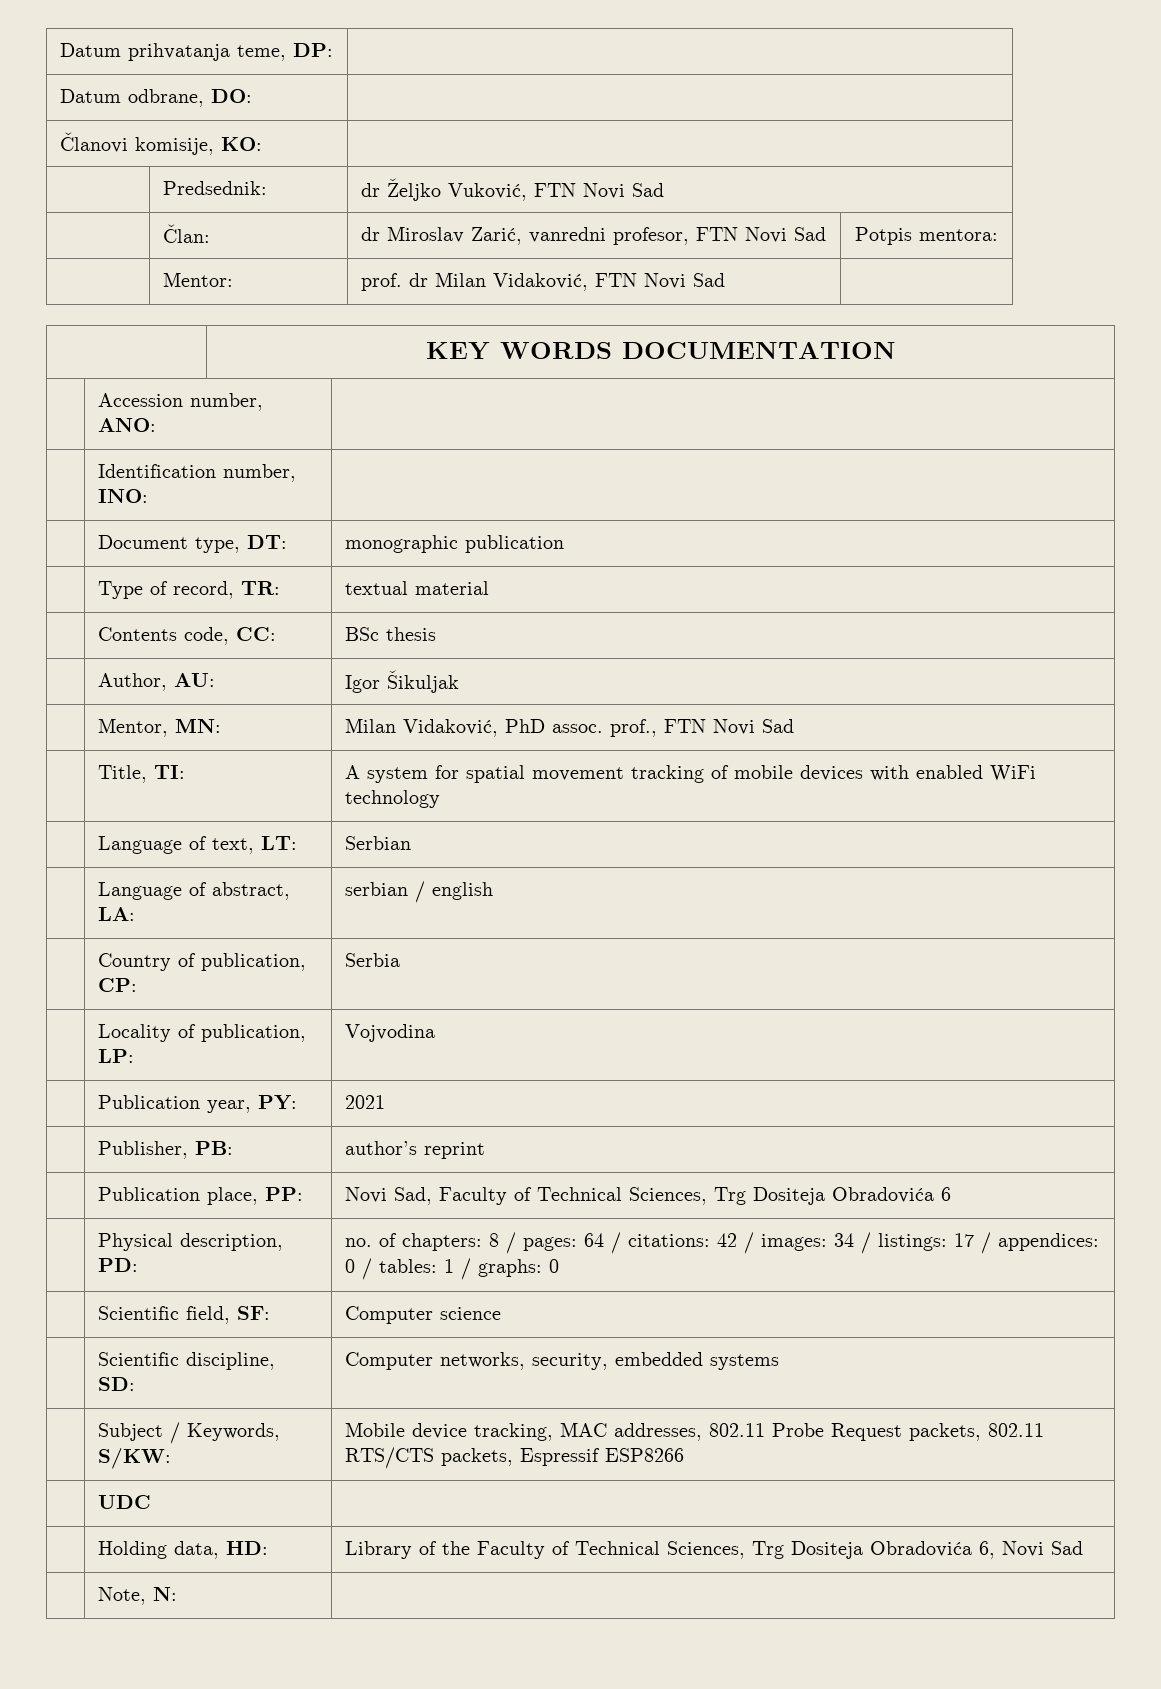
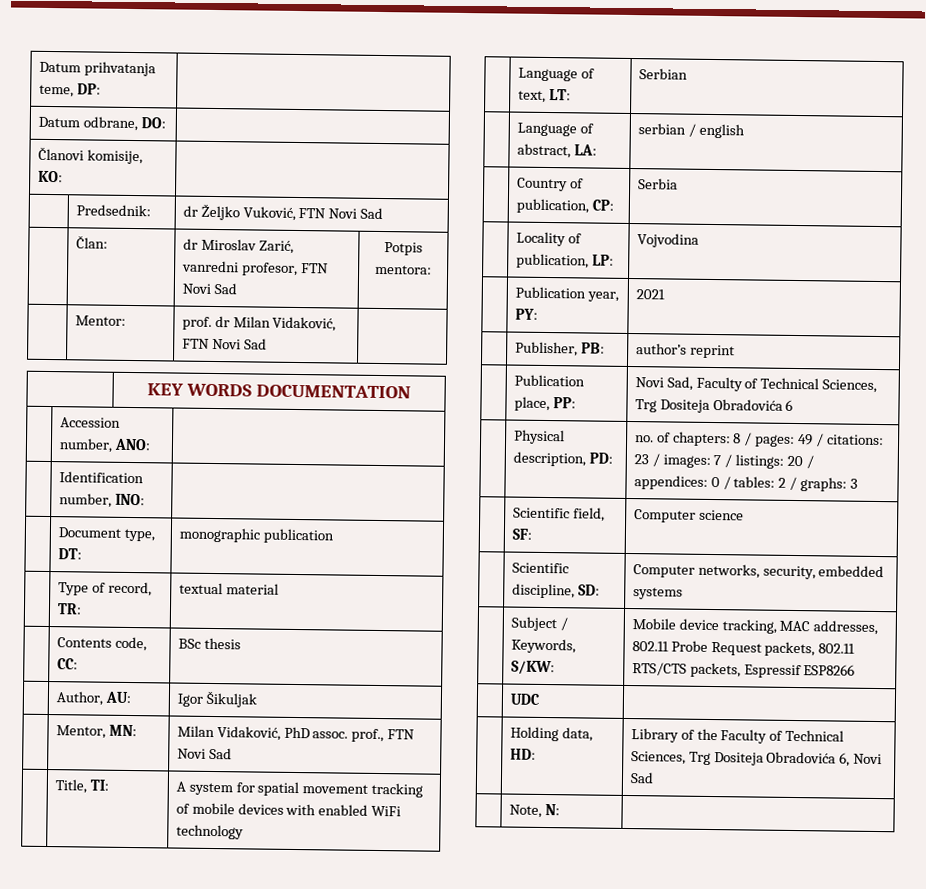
[584,1233,605,1247] 64 -> [798,434,814,446] 49
[717,1233,738,1247] 42 -> [633,454,649,465] 23
[834,1233,855,1247] 34 -> [713,455,722,466] 7
[954,1233,975,1247] 17 -> [787,455,804,467] 20
[444,1259,455,1273] 1 -> [778,477,787,488] 2
[549,1259,560,1273] 0 -> [850,478,859,489] 3

